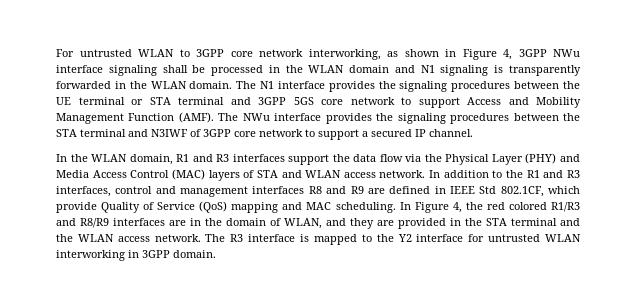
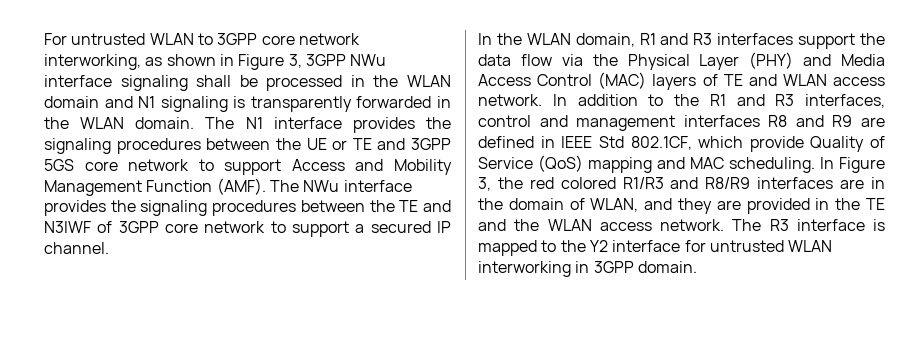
[503,49,512,60] 4, -> [288,54,302,68] 3,
[78,97,224,105] terminal or STA terminal -> [332,138,372,150] or TE
[56,129,126,137] STA terminal -> [399,200,419,212] TE
[256,170,278,178] STA -> [723,74,743,86] TE
[452,202,462,213] 4, -> [478,177,491,191] 3,
[486,218,557,226] STA terminal -> [866,198,885,210] TE

